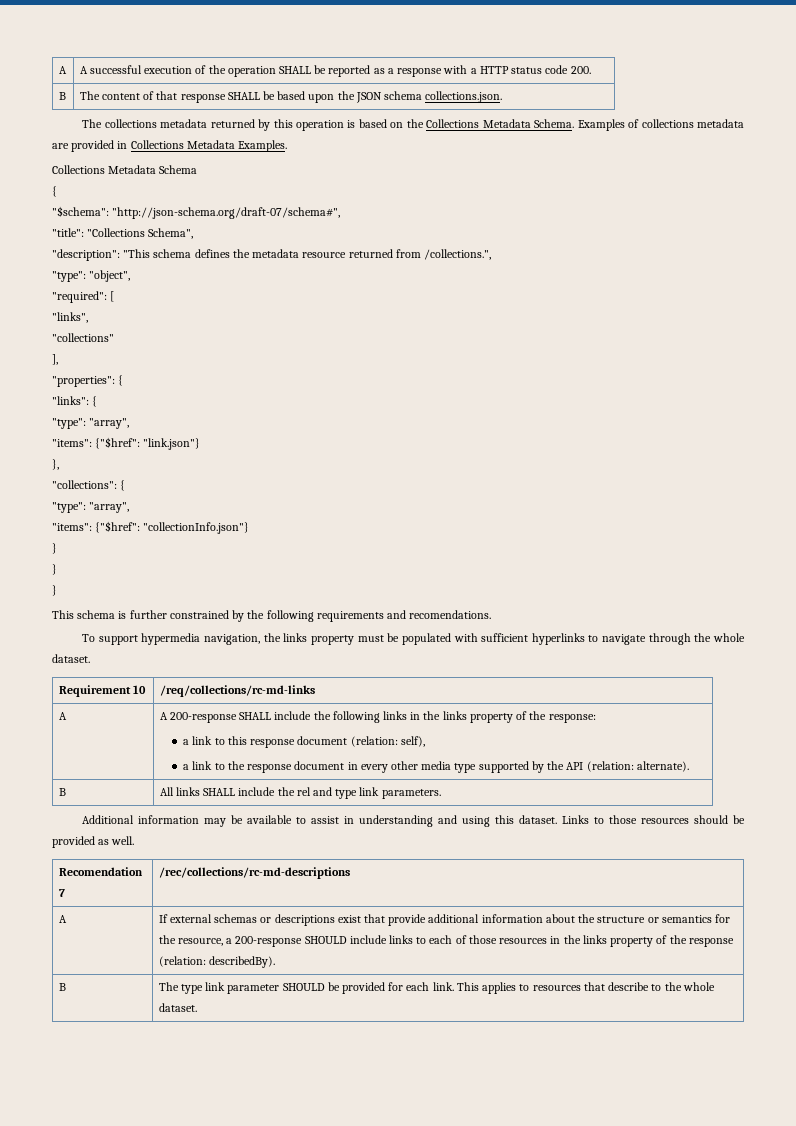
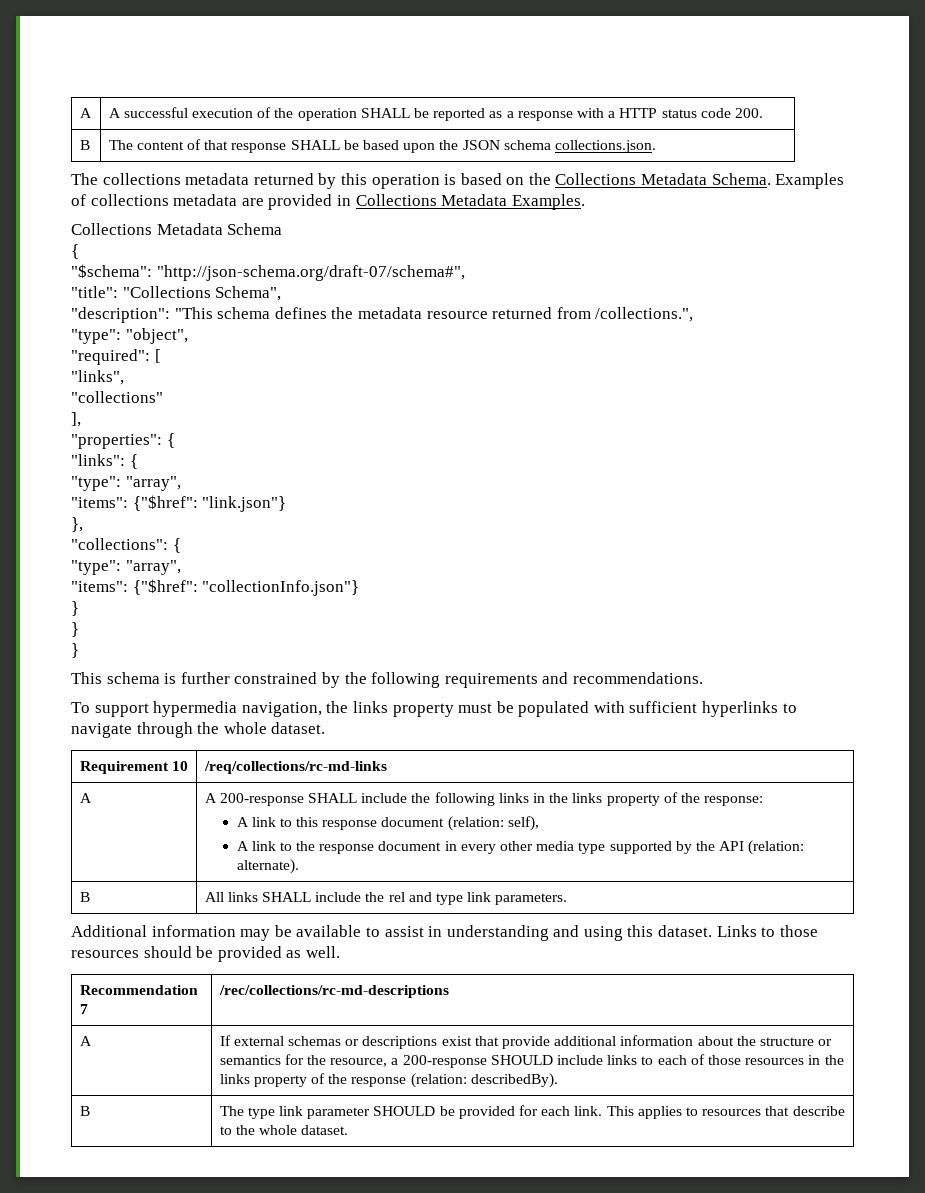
[409,610,492,619] recomendations. -> [572,672,703,684] recommendations.
[183,739,190,745] a -> [236,817,249,827] A
[183,764,190,770] a -> [236,841,249,851] A
[58,867,143,876] Recomendation -> [79,985,198,995] Recommendation

